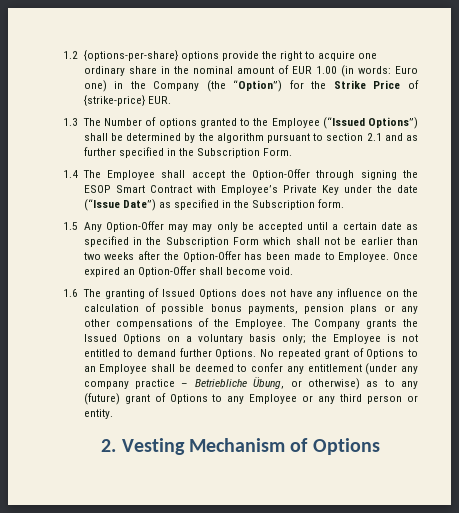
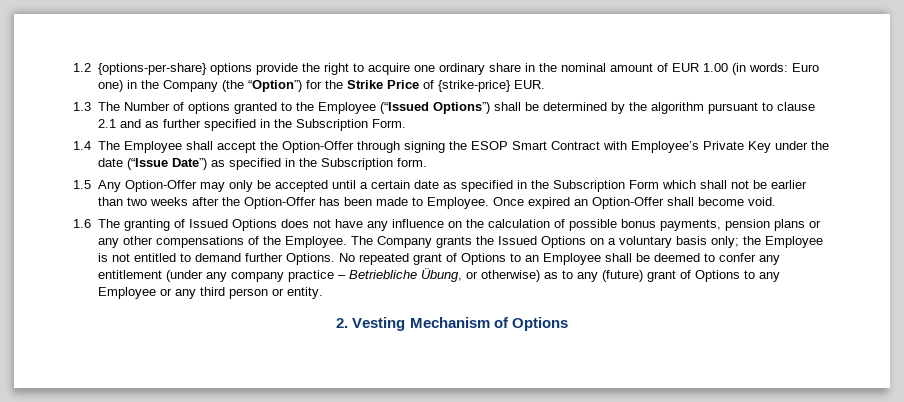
[326,133,364,141] section -> [776,102,815,111] clause
[192,224,213,232] may -> (225, 187) none

